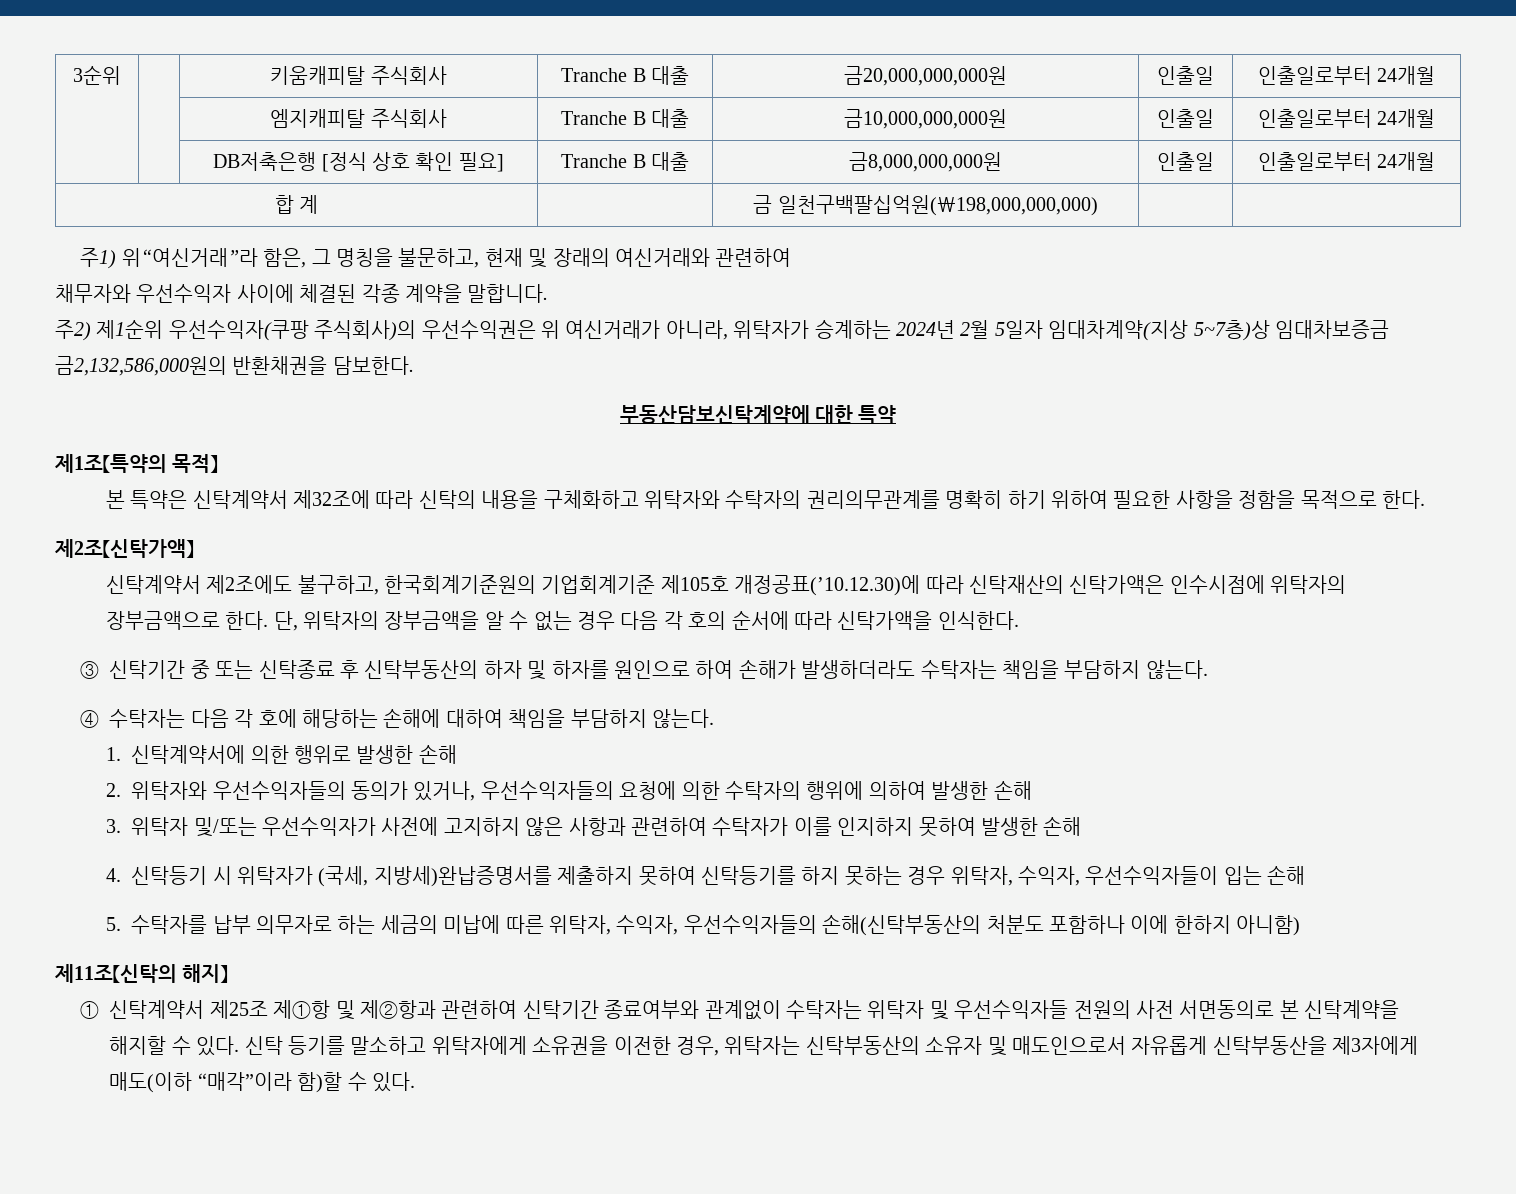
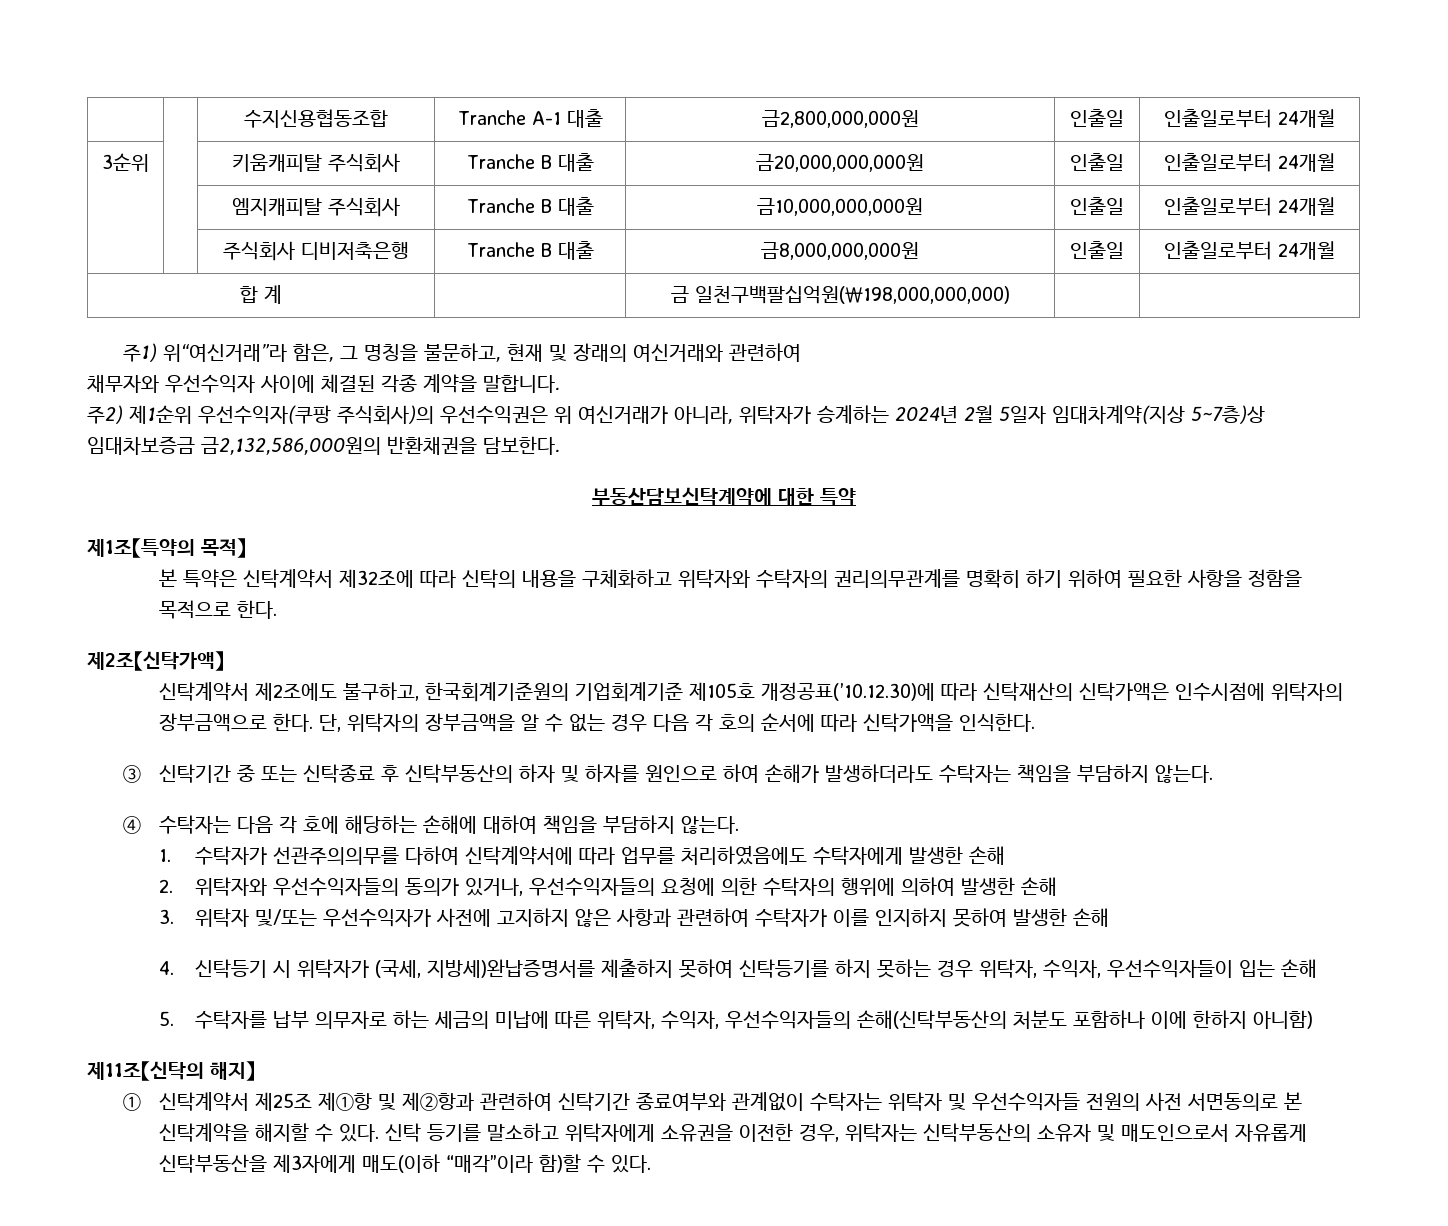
(73, 75) none -> [244,109,388,128] [457,109,603,128] [761,110,919,128] [1070,109,1124,127] [1164,109,1335,128] | | 수지신용협동조합 | Tranche A-1 대출 | 금2,800,000,000원 | 인출일 | 인출일로부터 24개월 //
[213,152,504,172] DB저축은행 [정식 상호 확인 필요] -> [223,241,409,261] 주식회사 디비저축은행
[131,745,352,764] 신탁계약서에 의한 행위로 -> [194,845,903,865] 수탁자가 선관주의의무를 다하여 신탁계약서에 따라 업무를 처리하였음에도 수탁자에게

